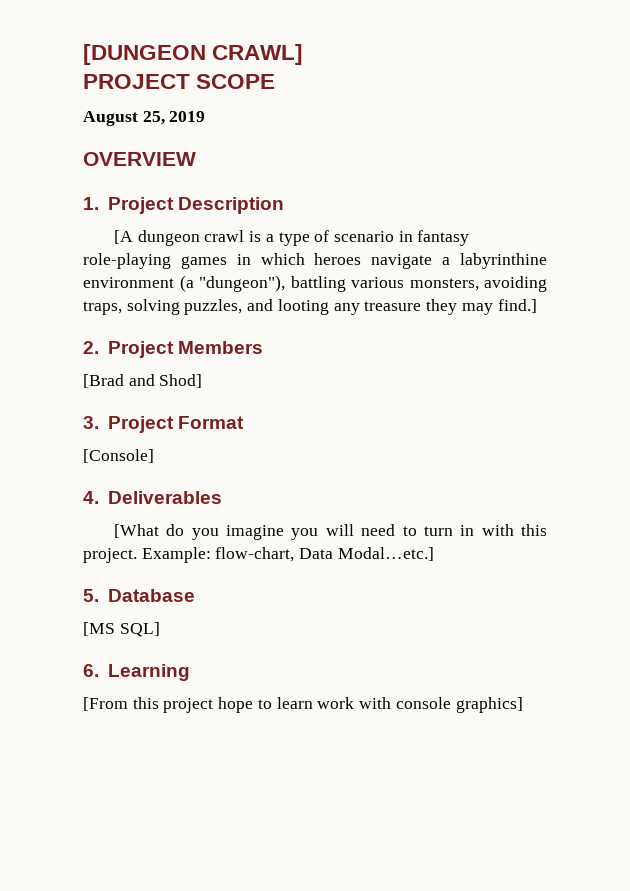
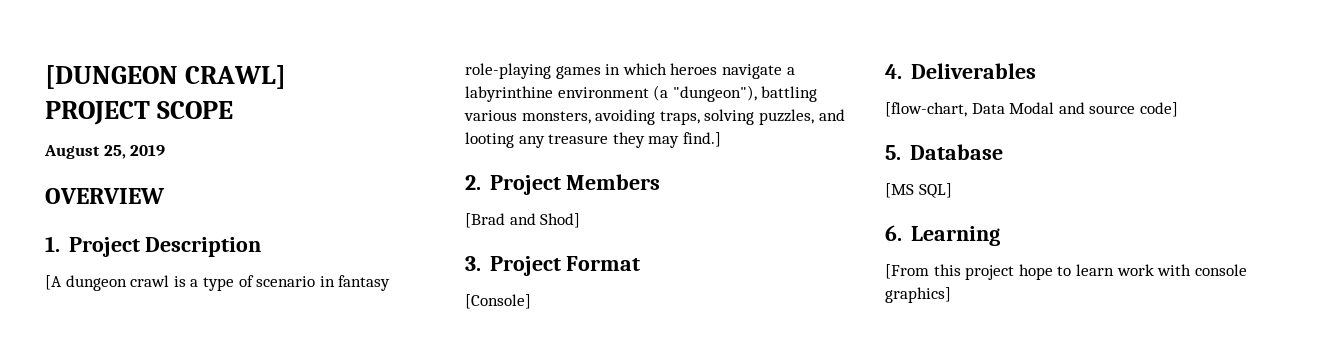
[113,524,547,540] [83,547,434,563] [What do you imagine you will need to turn in with this project. Example: flow-chart, Data Modal…etc.] -> [885,102,1178,117] [flow-chart, Data Modal and source code]

